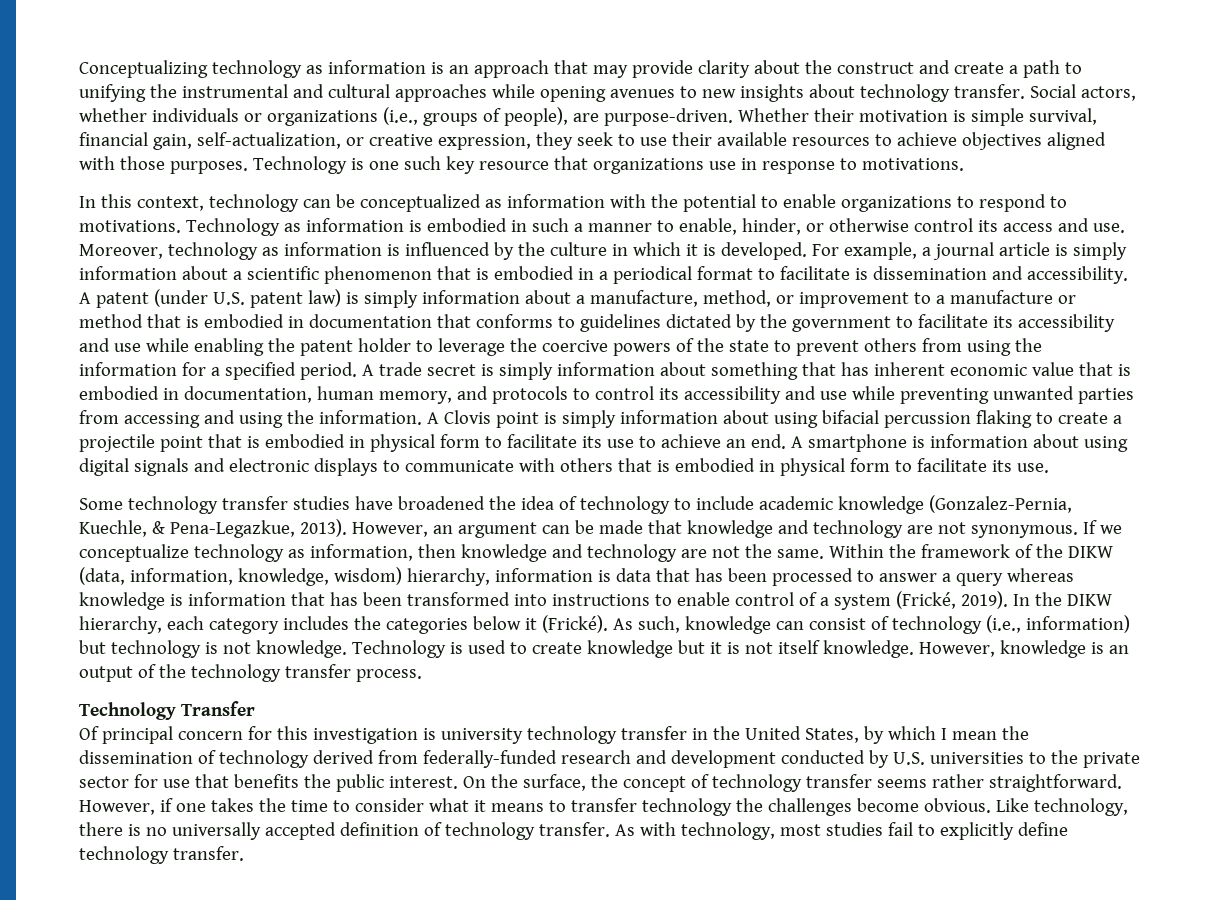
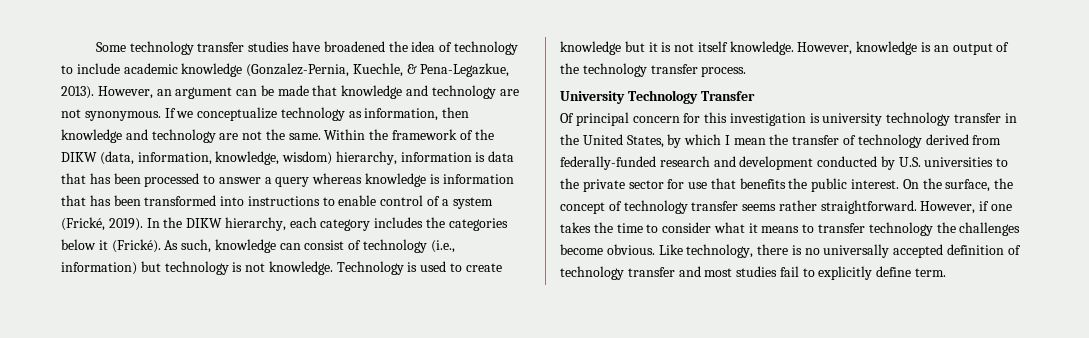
[79,60,1082,78] [79,84,1136,102] [79,107,1097,126] [79,132,1106,150] [79,156,964,174] [79,194,1067,212] [79,218,1125,236] [79,242,1127,260] [79,266,1128,284] [79,289,1076,308] [79,314,1115,332] [79,338,1042,356] [79,362,1131,380] [79,386,1134,404] [79,410,1122,428] [79,434,1128,452] [79,458,1049,476] Conceptualizing technology as information is an approach that may provide clarity about the construct and create a path to unifying the instrumental and cultural approaches while opening avenues to new insights about technology transfer. Social actors, whether individuals or organizations (i.e., groups of people), are purpose-driven. Whether their motivation is simple survival, financial gain, self-actualization, or creative expression, they seek to use their available resources to achieve objectives aligned with those purposes. Technology is one such key resource that organizations use in response to motivations. // In this context, technology can be conceptualized as information with the potential to enable organizations to respond to motivations. Technology as information is embodied in such a manner to enable, hinder, or otherwise control its access and use. Moreover, technology as information is influenced by the culture in which it is developed. For example, a journal article is simply information about a scientific phenomenon that is embodied in a periodical format to facilitate is dissemination and accessibility. A patent (under U.S. patent law) is simply information about a manufacture, method, or improvement to a manufacture or method that is embodied in documentation that conforms to guidelines dictated by the government to facilitate its accessibility and use while enabling the patent holder to leverage the coercive powers of the state to prevent others from using the information for a specified period. A trade secret is simply information about something that has inherent economic value that is embodied in documentation, human memory, and protocols to control its accessibility and use while preventing unwanted parties from accessing and using the information. A Clovis point is simply information about using bifacial percussion flaking to create a projectile point that is embodied in physical form to facilitate its use to achieve an end. A smartphone is information about using digital signals and electronic displays to communicate with others that is embodied in physical form to facilitate its use. // -> (95, 47) none
(422, 675) none -> [560,91,625,104] University
[79,750,193,764] dissemination -> [792,135,840,145] transfer
[538,822,775,840] transfer. As with technology, -> [627,266,701,277] transfer and
[79,846,244,864] technology transfer. -> [915,268,947,277] term.

